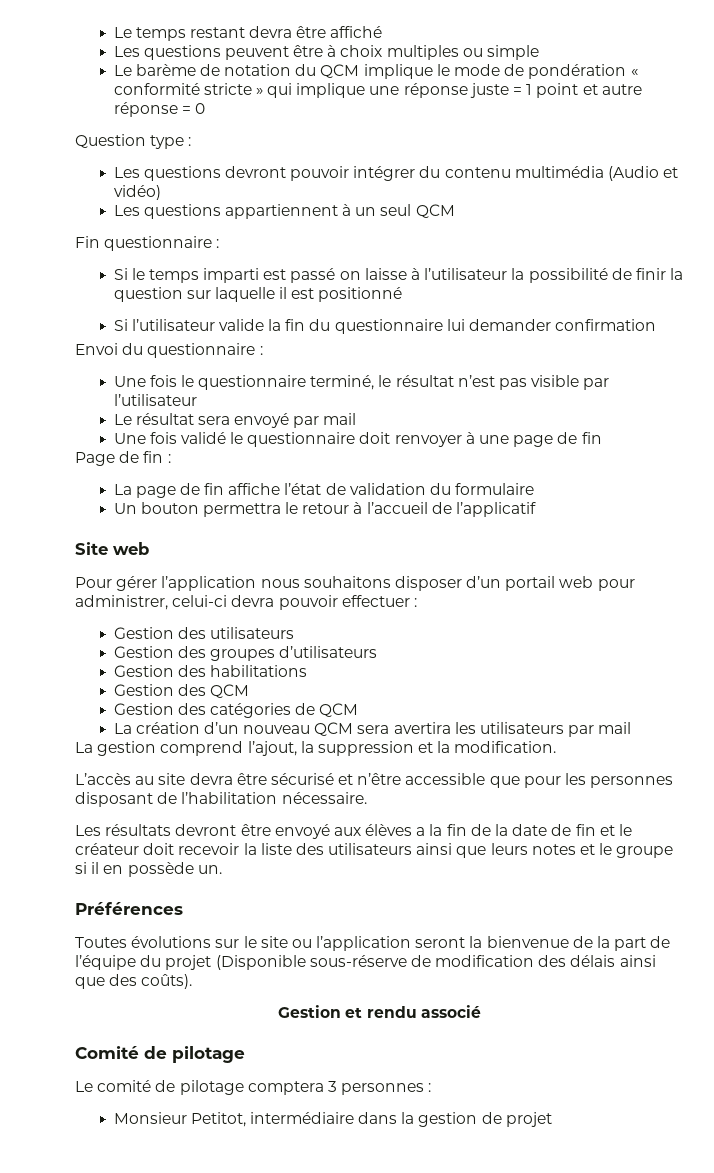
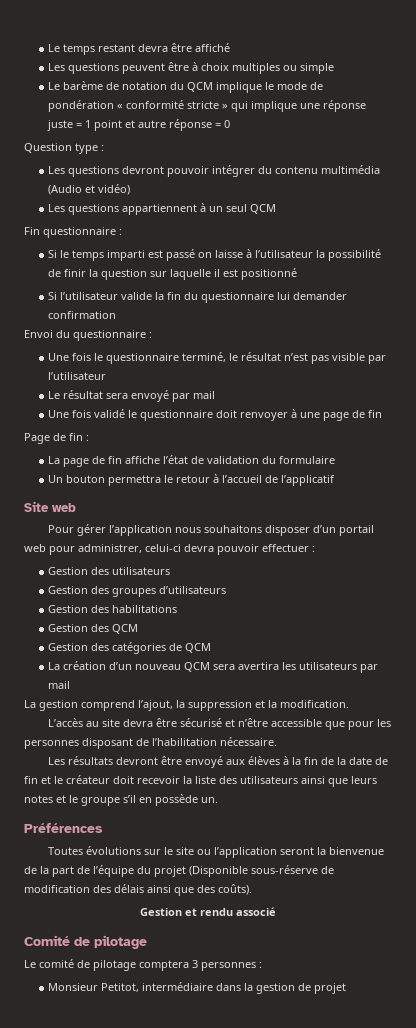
[416,827,426,836] a -> [282,756,289,765] à
[75,862,100,874] si il -> [123,795,136,803] s’il

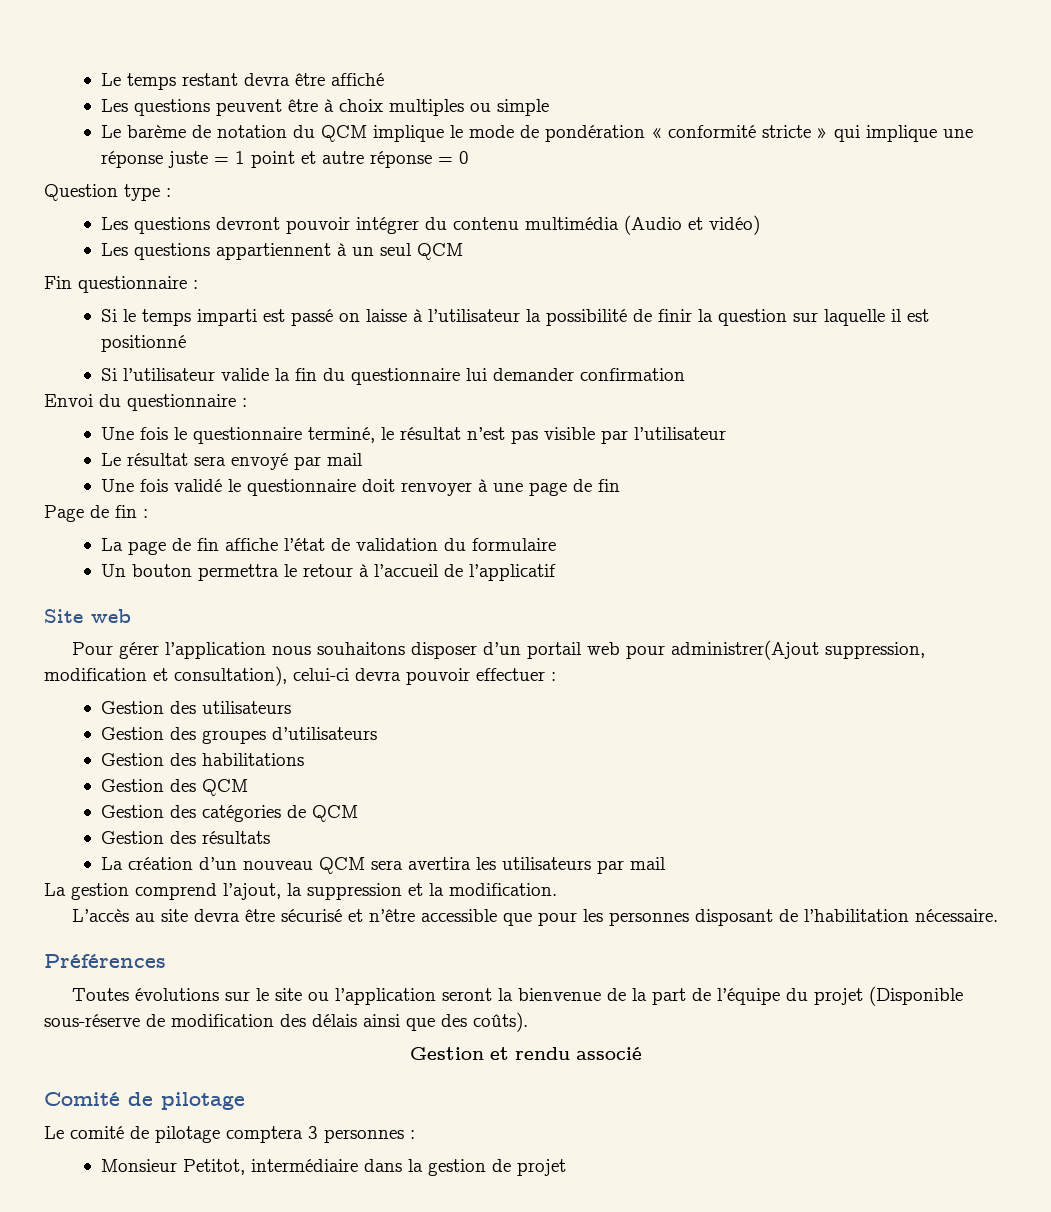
[78,544,142,553] administrer, -> [670,640,925,660] [44,666,287,686] administrer(Ajout suppression, modification et consultation),
(212, 648) none -> [101,831,271,844] // Gestion des résultats
[47,756,388,768] [24,775,377,787] [24,794,218,806] // Les résultats devront être envoyé aux élèves à la fin de la date de fin et le créateur doit recevoir la liste des utilisateurs ainsi que leurs notes et le groupe s’il en possède un. -> (998, 915) none

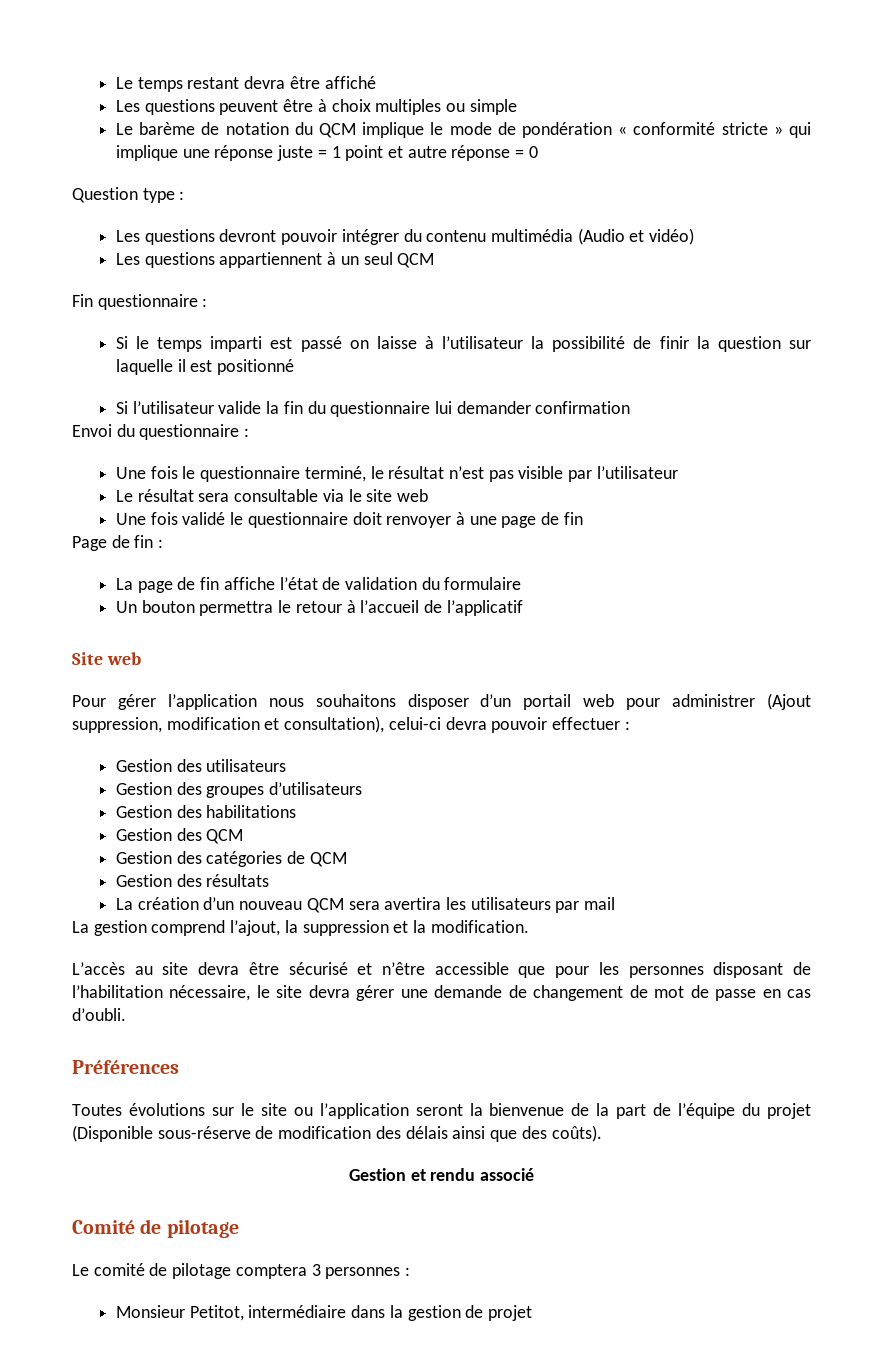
[231,453,364,470] envoyé par mail -> [234,489,428,502] consultable via le site web
[670,640,819,660] administrer(Ajout -> [672,693,811,710] administrer (Ajout
[914,909,998,922] nécessaire. -> [169,985,811,1001] [72,1008,126,1021] nécessaire, le site devra gérer une demande de changement de mot de passe en cas d’oubli.

